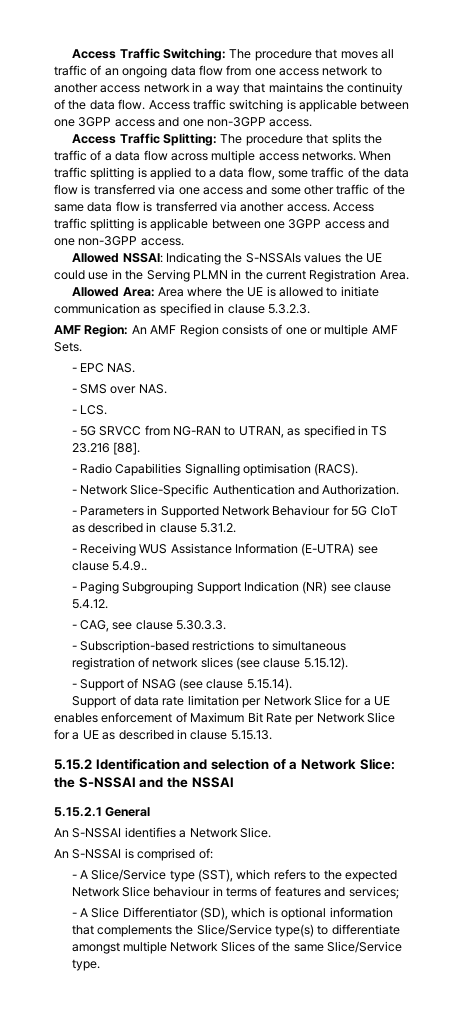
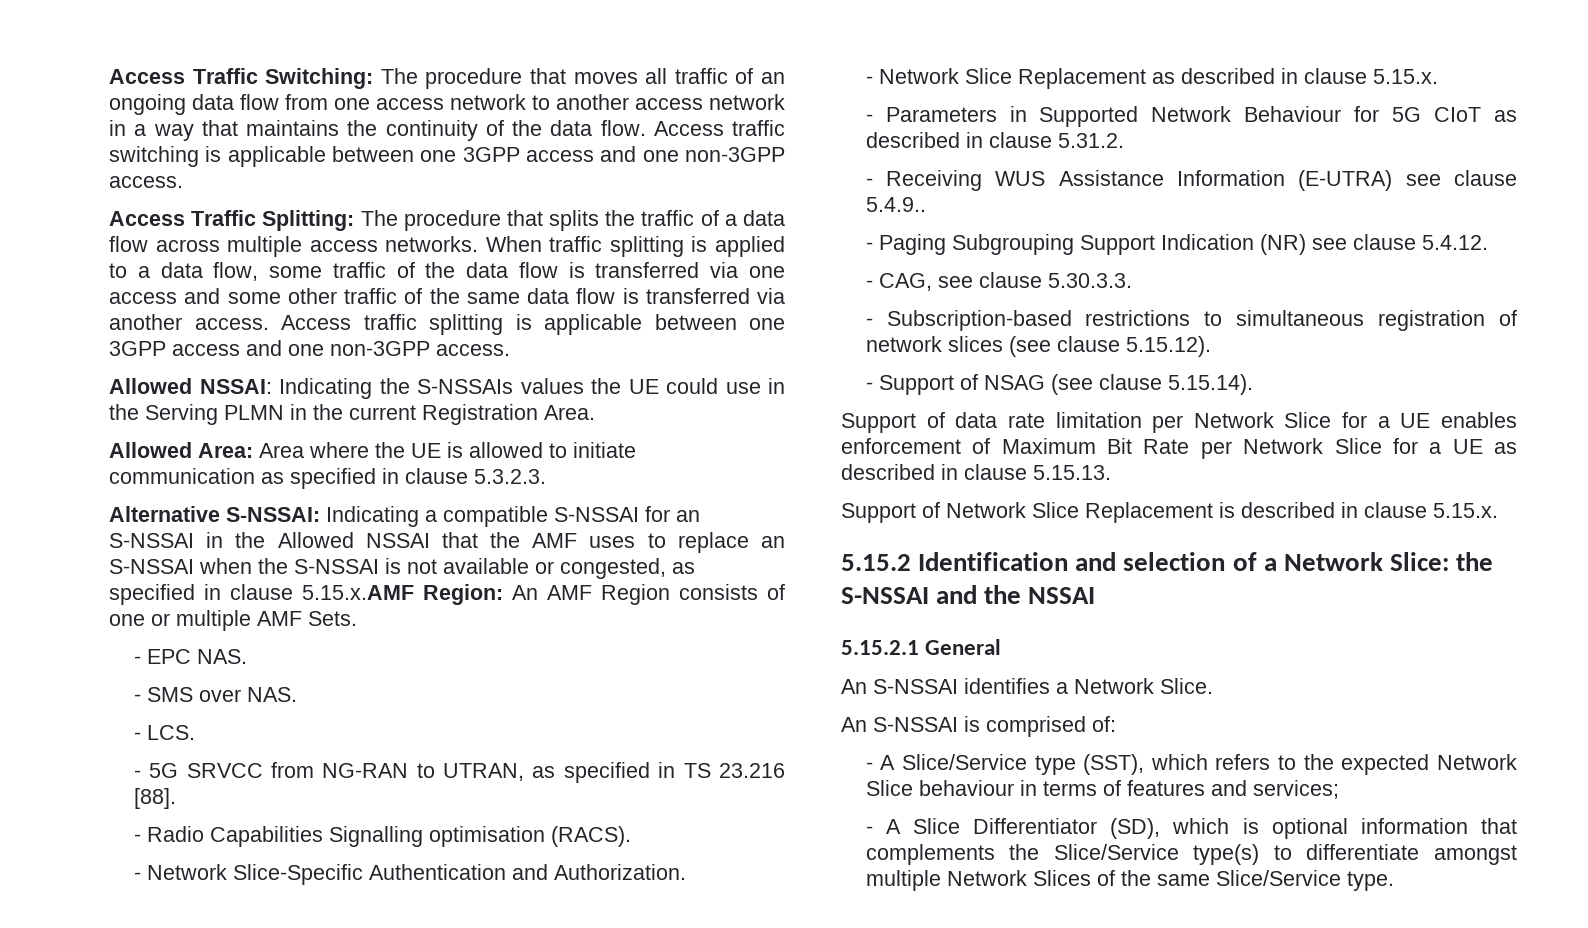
[54,325,81,334] AMF -> [109,506,700,527] [109,532,785,553] [109,558,695,579] [109,584,414,605] Alternative S-NSSAI: Indicating a compatible S-NSSAI for an S-NSSAI in the Allowed NSSAI that the AMF uses to replace an S-NSSAI when the S-NSSAI is not available or congested, as specified in clause 5.15.x.AMF
(400, 489) none -> [865,68,1438,89] // - Network Slice Replacement as described in clause 5.15.x.
(272, 735) none -> [841,502,1498,523] // Support of Network Slice Replacement is described in clause 5.15.x.

